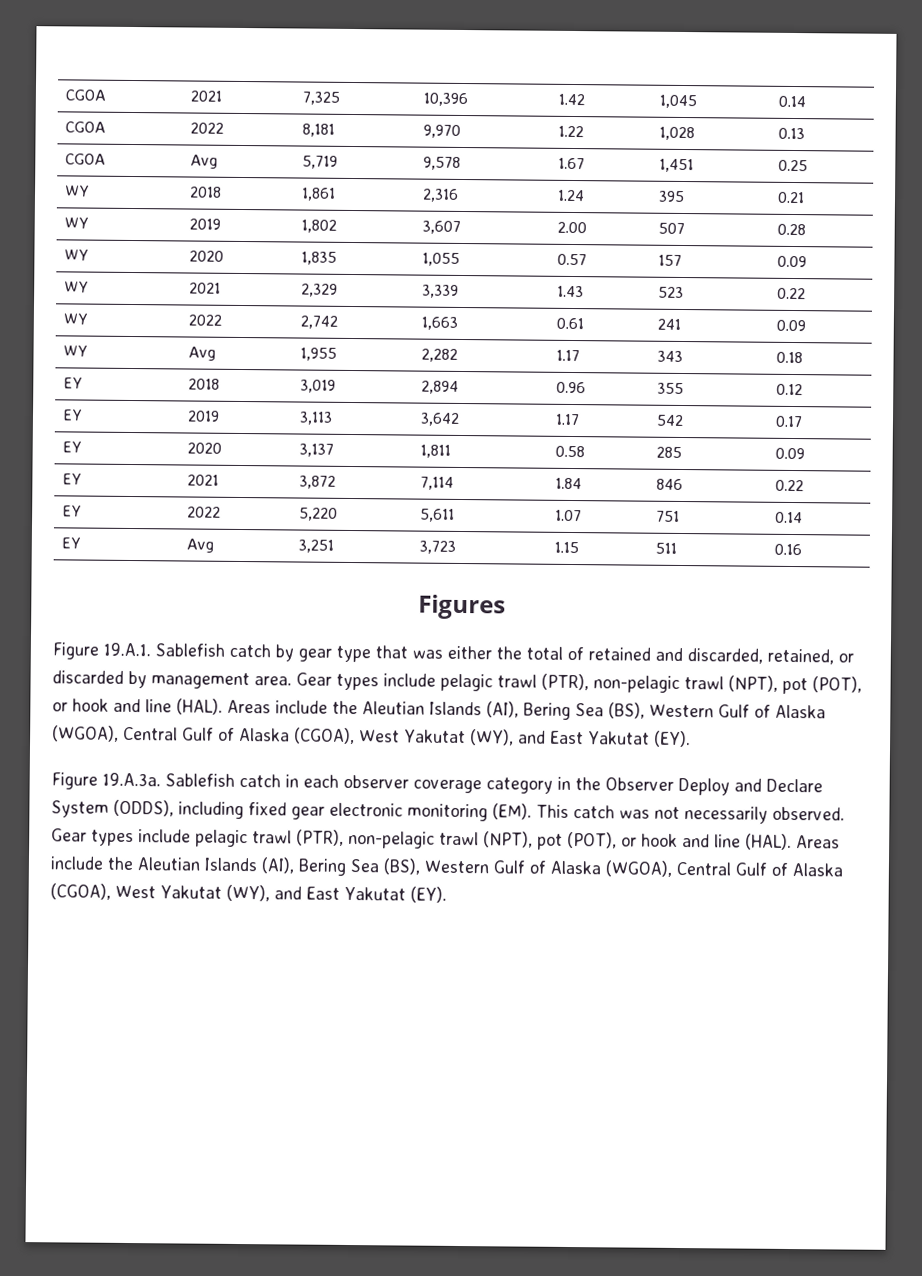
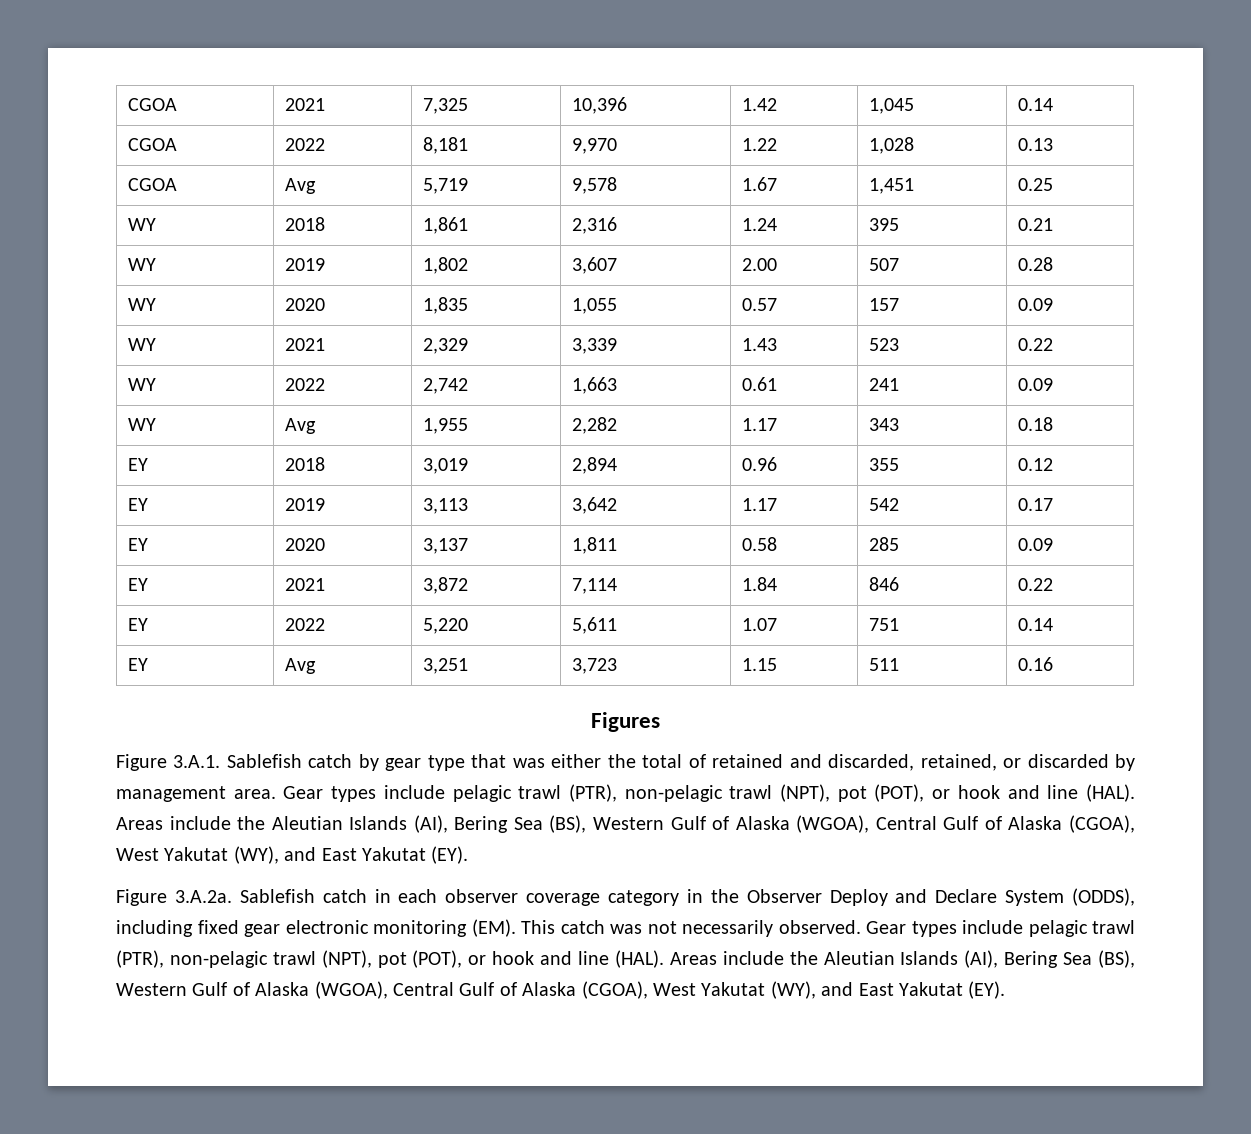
[103,642,151,657] 19.A.1. -> [173,755,221,768] 3.A.1.
[102,772,161,787] 19.A.3a. -> [174,890,232,903] 3.A.2a.

